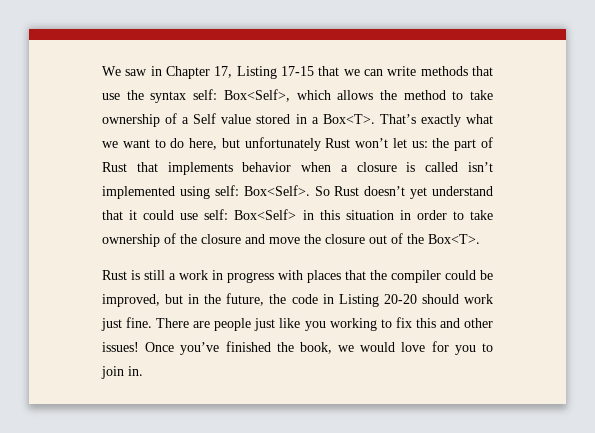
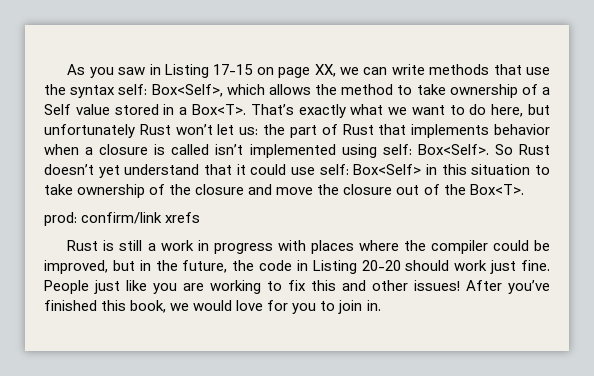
[102,66,340,79] We saw in Chapter 17, Listing 17-15 that -> [67,64,336,78] As you saw in Listing 17-15 on page XX,
[399,210,447,220] in order -> (531, 169) none
(480, 239) none -> [44,212,201,226] // prod: confirm/link xrefs
[345,270,366,280] that -> [358,240,399,251] where
[156,318,252,331] There are people -> [44,280,89,294] People
(326, 326) none -> [183,283,204,291] are
[145,342,175,352] Once -> [466,280,502,291] After
[276,342,294,352] the -> [101,300,127,311] this

